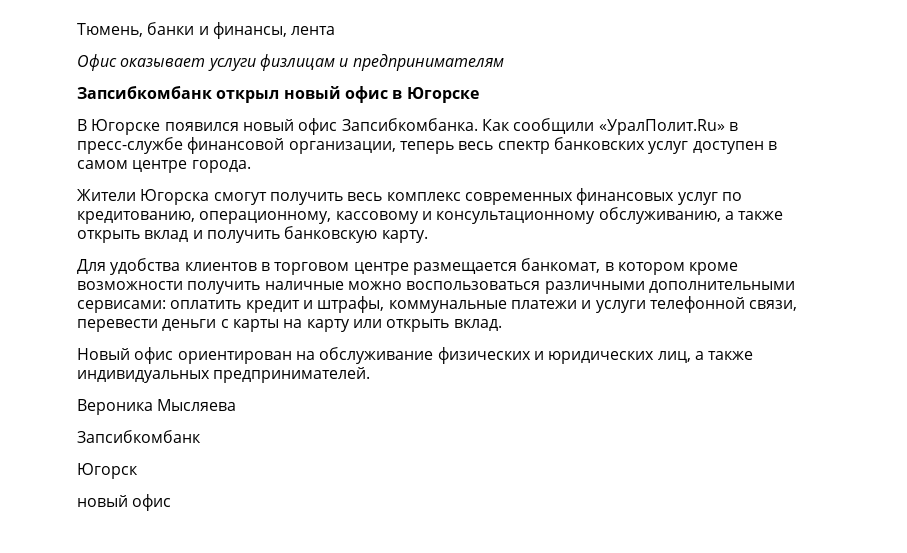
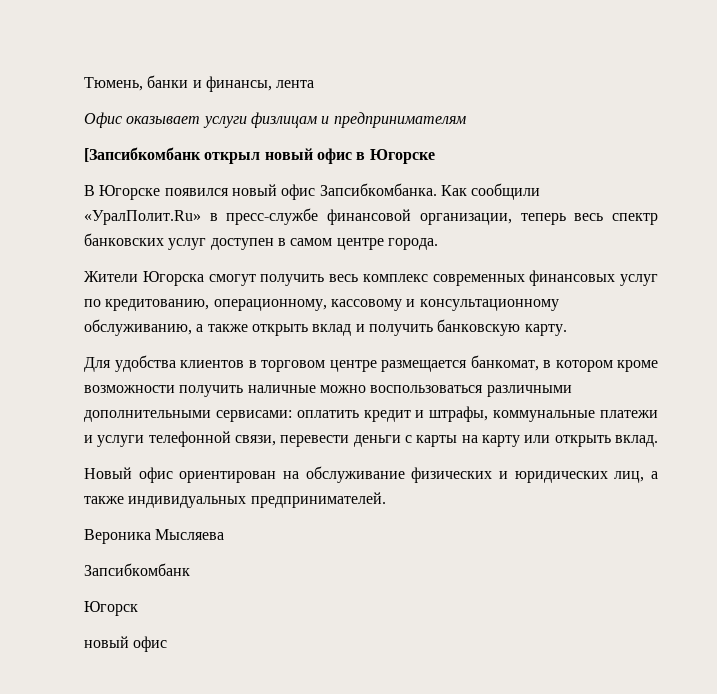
[77,86,212,99] Запсибкомбанк -> [84,147,201,162] [Запсибкомбанк

